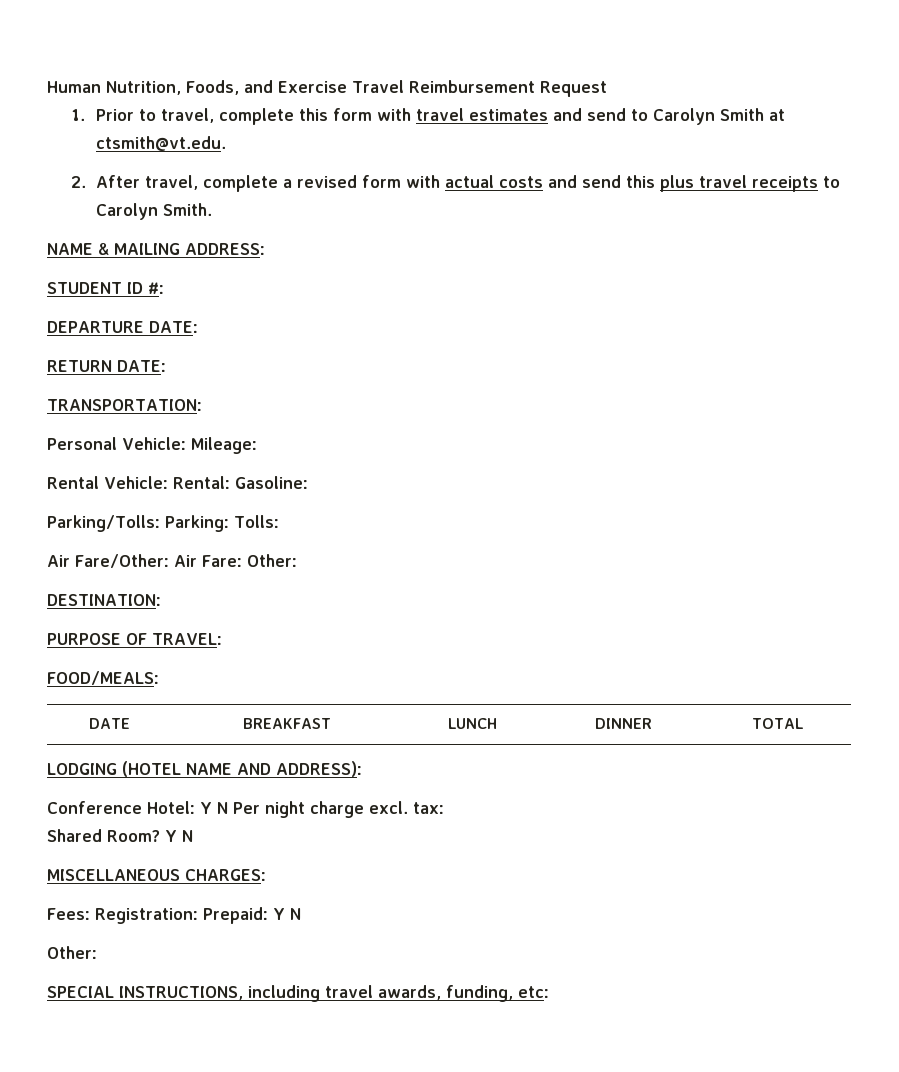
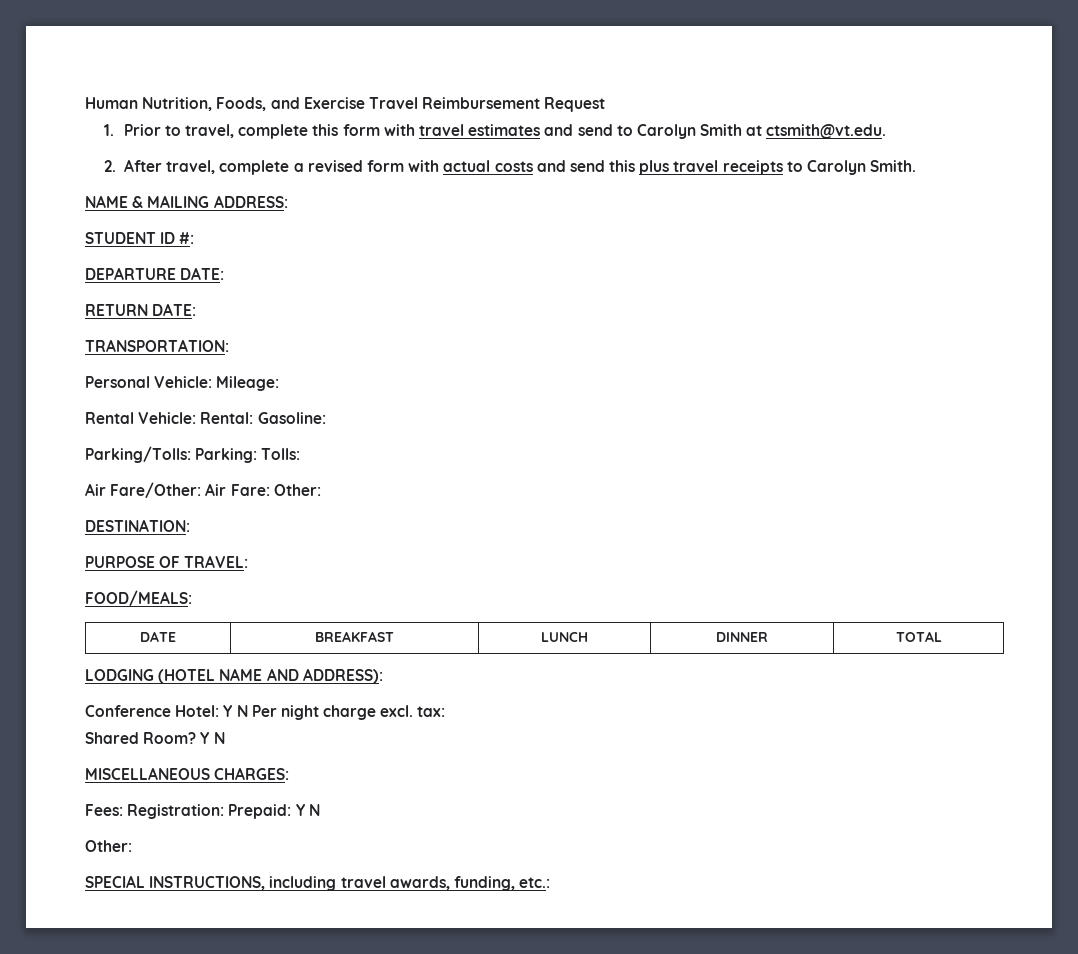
[518,986,549,998] etc: -> [519,877,551,888] etc.:

